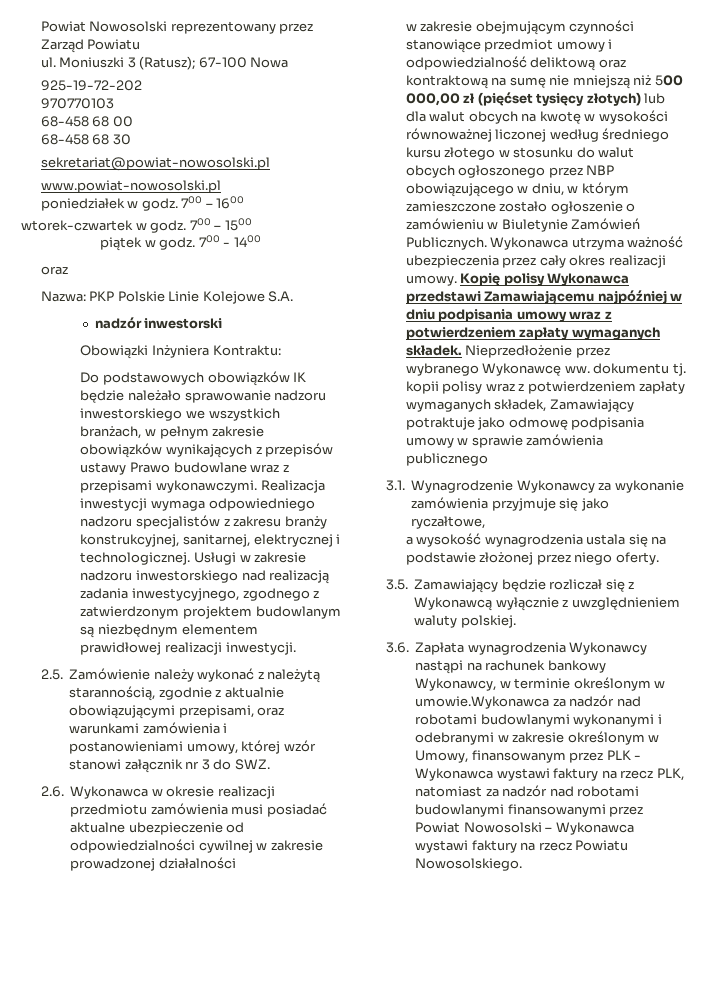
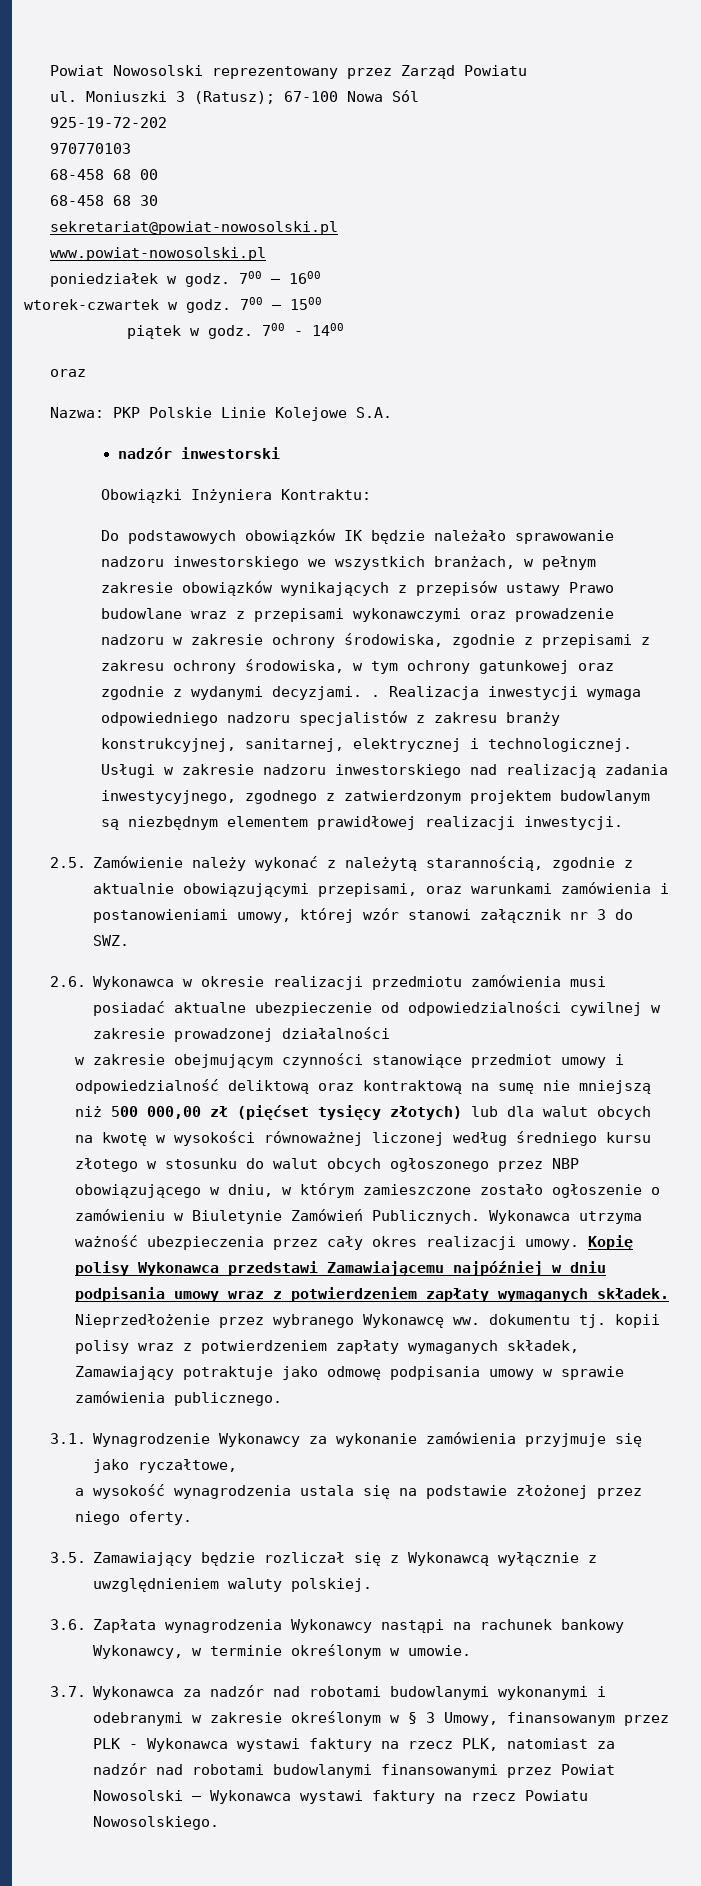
(289, 62) none -> [391,90,419,102] Sól
[155,480,257,493] wykonawczymi. -> [353,608,615,622] [101,633,651,648] [101,659,615,674] [101,686,381,700] wykonawczymi oraz prowadzenie nadzoru w zakresie ochrony środowiska, zgodnie z przepisami z zakresu ochrony środowiska, w tym ochrony gatunkowej oraz zgodnie z wydanymi decyzjami. .
[405,453,488,466] publicznego -> [174,1392,283,1406] publicznego.
[415,696,550,709] umowie.Wykonawca -> [408,1645,472,1656] [49,1686,175,1700] umowie. // 3.7. Wykonawca
(660, 738) none -> [408,1712,436,1724] § 3

